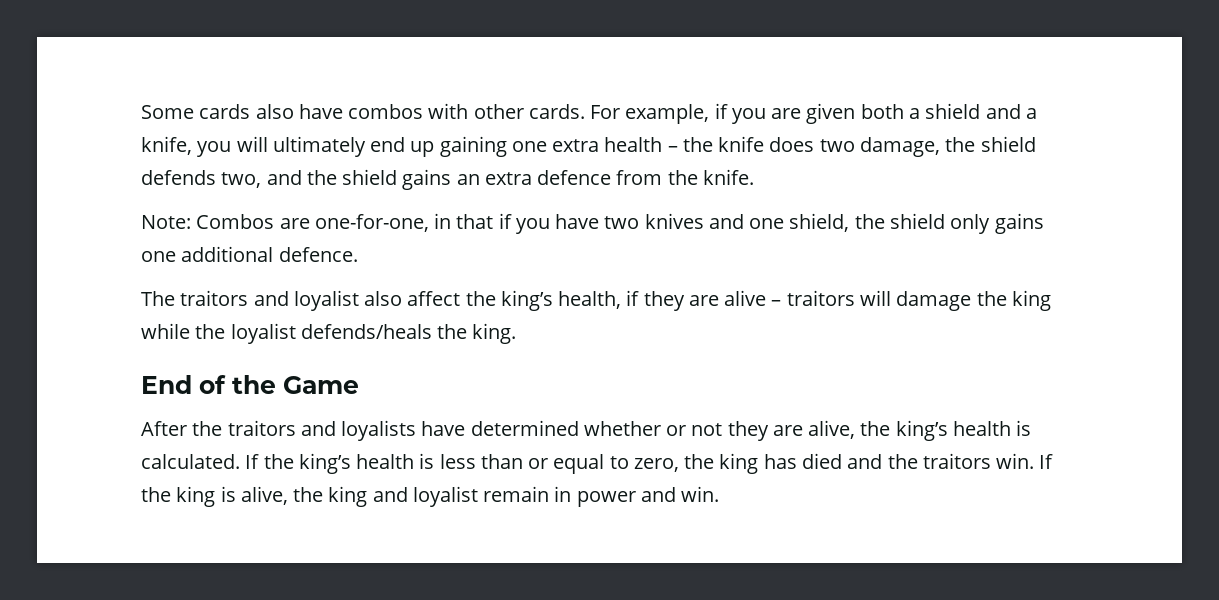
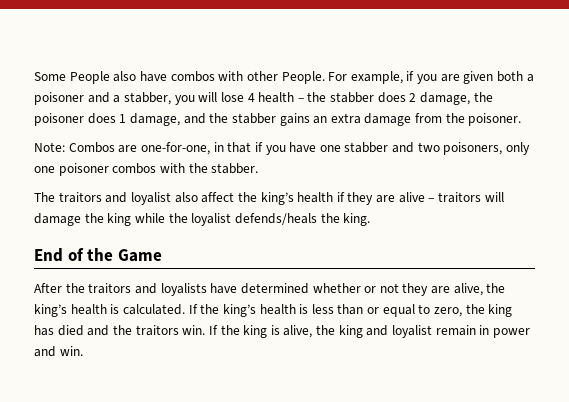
[199,104,251,119] cards -> [69,71,110,84] People
[528,104,585,119] cards. -> [281,71,325,84] People.
[925,103,981,119] shield -> [34,92,84,105] poisoner
[141,136,192,155] knife, -> [123,92,171,105] stabber,
[272,136,1036,157] [141,169,398,188] ultimately end up gaining one extra health – the knife does two damage, the shield defends two, and the shield -> [220,92,493,105] [34,113,276,126] lose 4 health – the stabber does 2 damage, the poisoner does 1 damage, and the stabber
[537,170,612,185] defence -> [364,113,412,126] damage
[702,169,754,185] knife. -> [468,113,522,126] poisoner.
[604,213,1044,234] [141,246,358,262] two knives and one shield, the shield only gains one additional defence. -> [319,142,531,155] [34,163,259,176] one stabber and two poisoners, only one poisoner combos with the stabber.
[558,291,622,309] health, -> [297,192,334,203] health

